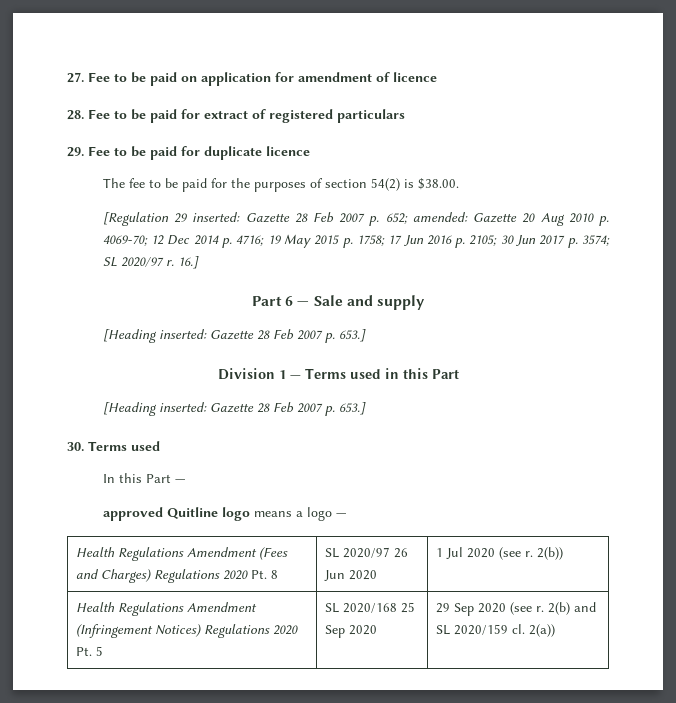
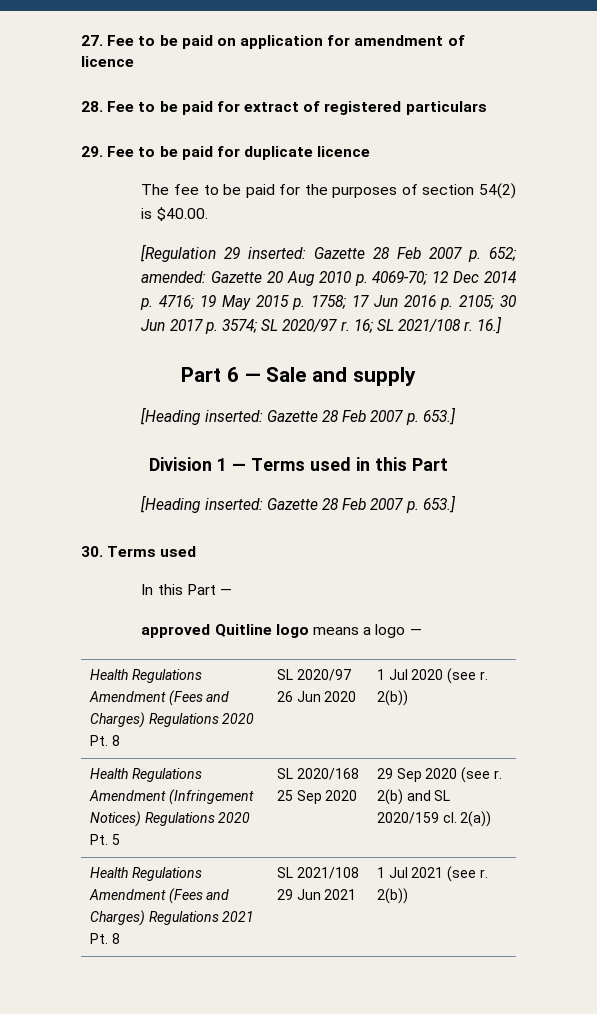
[417,178,459,190] $38.00. -> [156,207,208,221] $40.00.
(174, 263) none -> [353,319,474,333] 16; SL 2021/108 r.
(555, 630) none -> [89,867,202,881] [88,888,230,904] [89,910,255,926] [89,933,120,944] [276,867,359,879] [276,889,357,900] [376,866,489,882] [376,888,408,904] // Health Regulations Amendment (Fees and Charges) Regulations 2021 Pt. 8 | SL 2021/108 29 Jun 2021 | 1 Jul 2021 (see r. 2(b))

